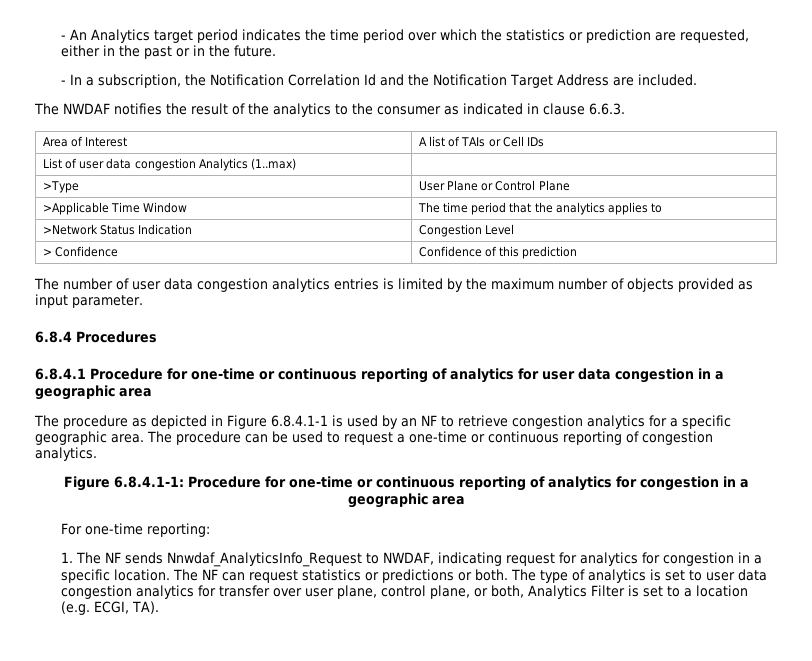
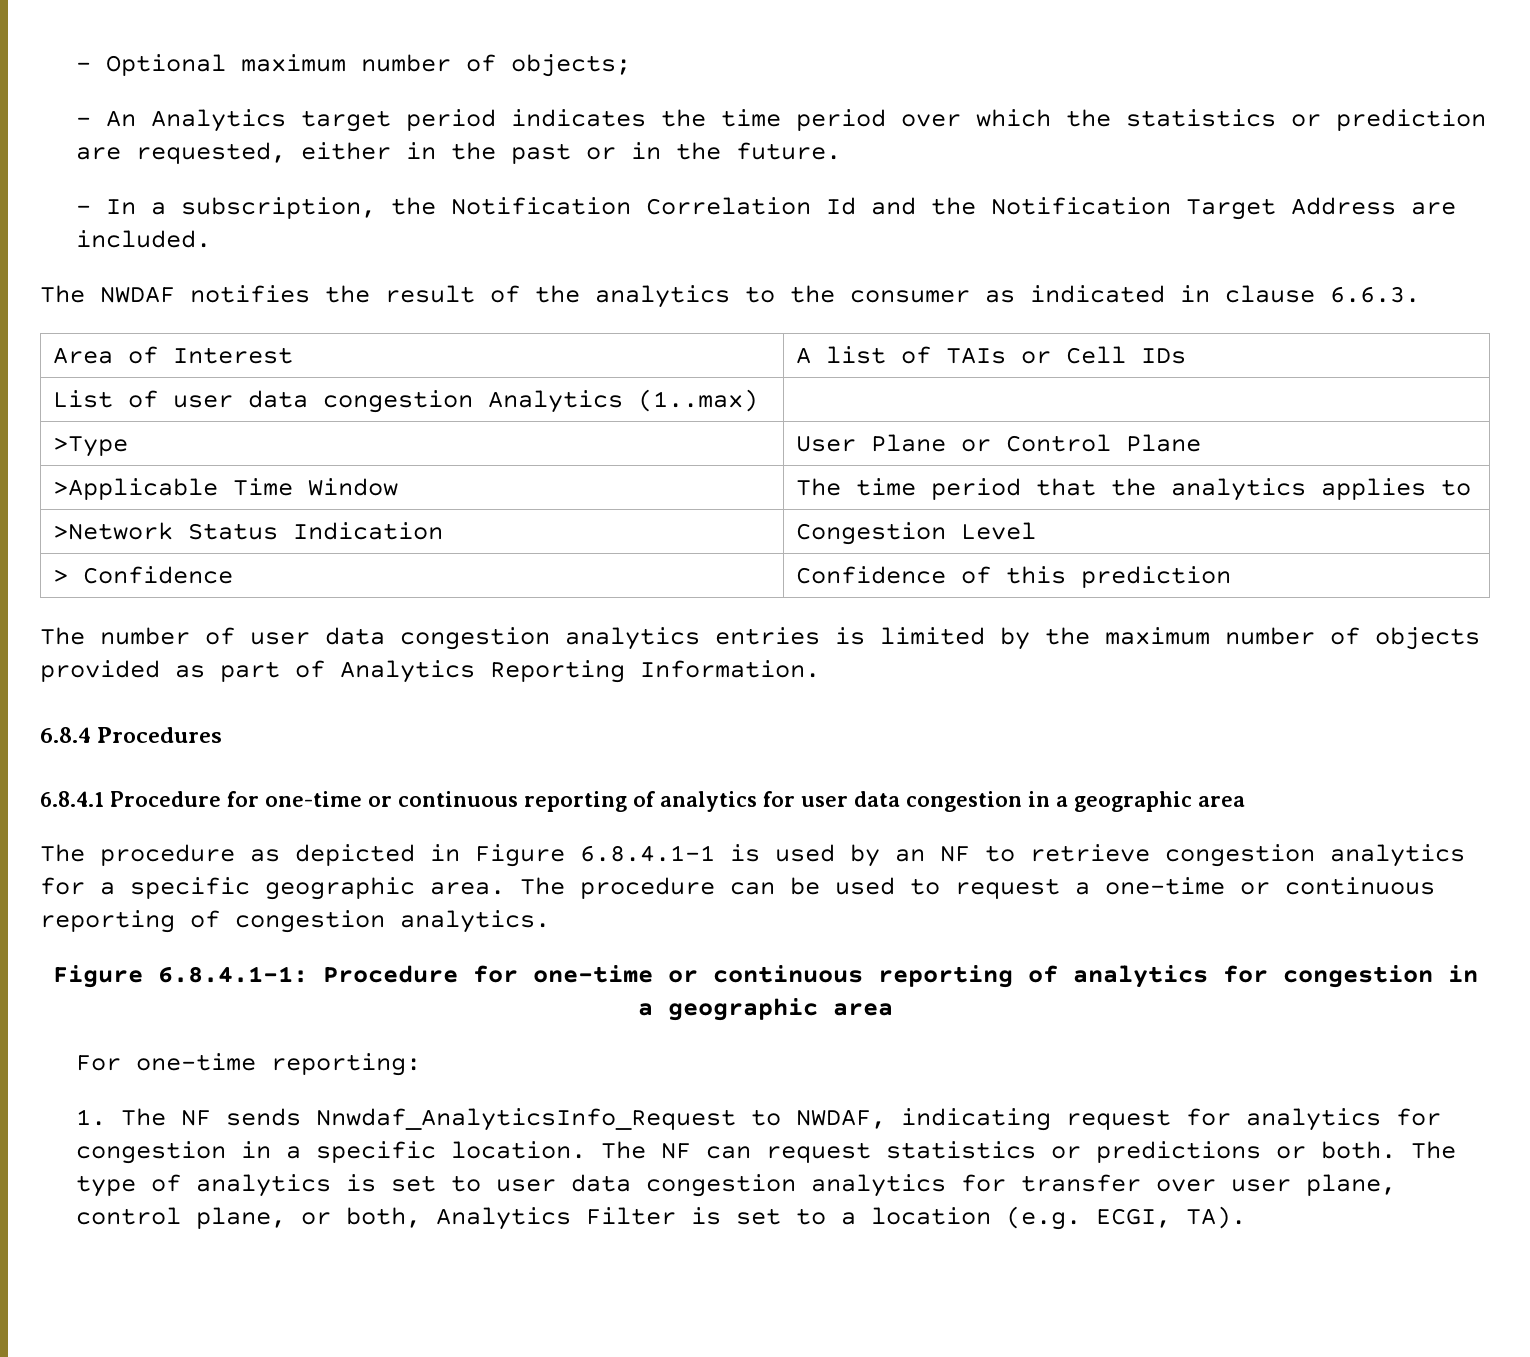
[61,35,67,40] - -> [75,54,631,77] [75,117,91,126] - Optional maximum number of objects; // -
[35,294,143,308] input parameter. -> [220,660,820,683] part of Analytics Reporting Information.

